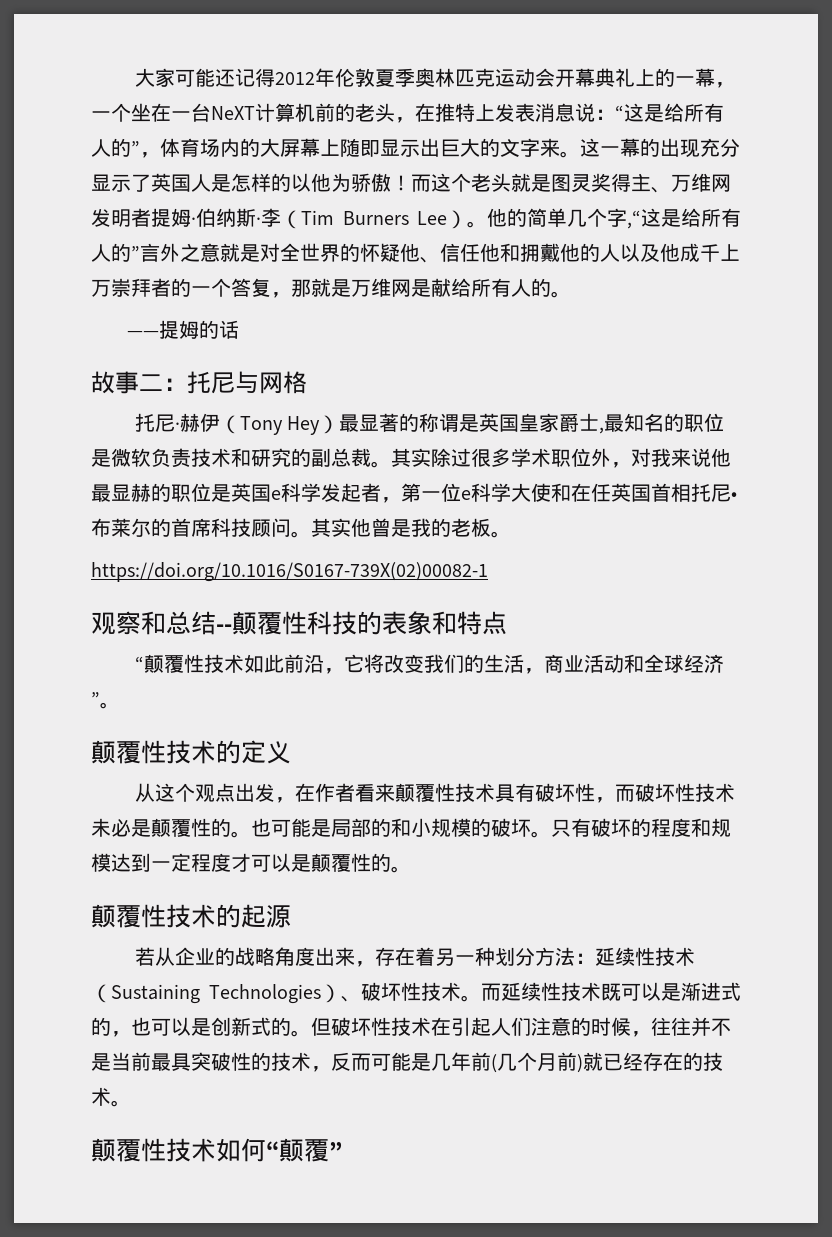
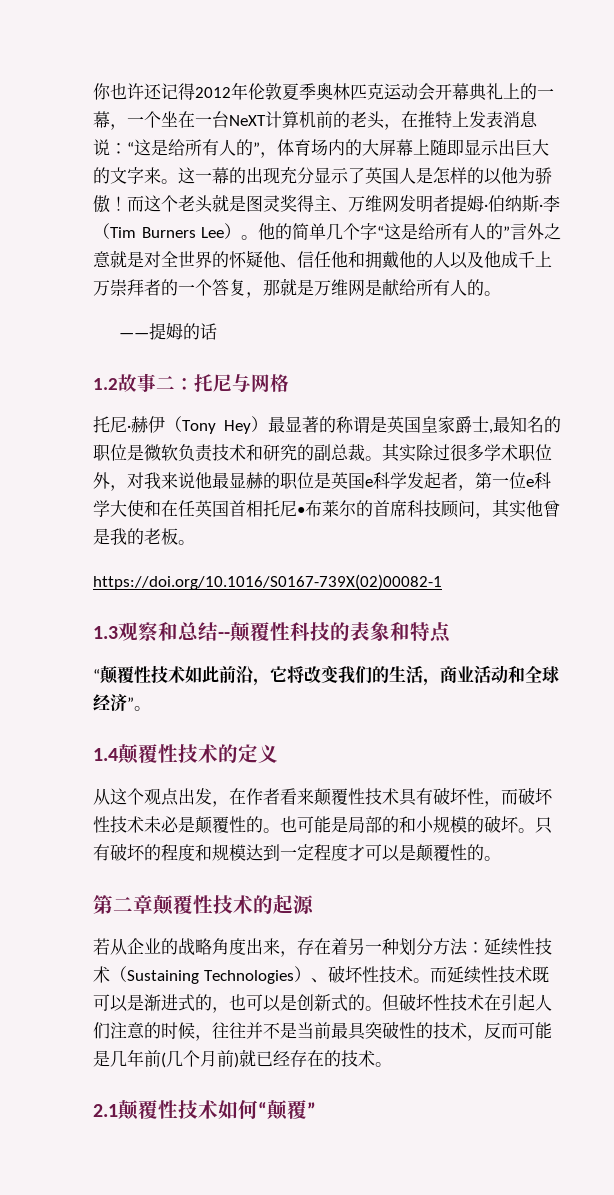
[134,68,215,87] 大家可能 -> [93,83,144,100] 你也许
[627,210,641,229] ,“ -> [377,226,384,238] “
(240, 329) none -> [93,378,118,390] 1.2
[291,531,311,538] 。 -> [475,513,492,519] ，
(488, 572) none -> [93,626,118,639] 1.3
(120, 705) none -> [93,748,118,761] 1.4
(411, 869) none -> [93,895,153,914] 第二章
(131, 1103) none -> [93,1104,118,1117] 2.1

